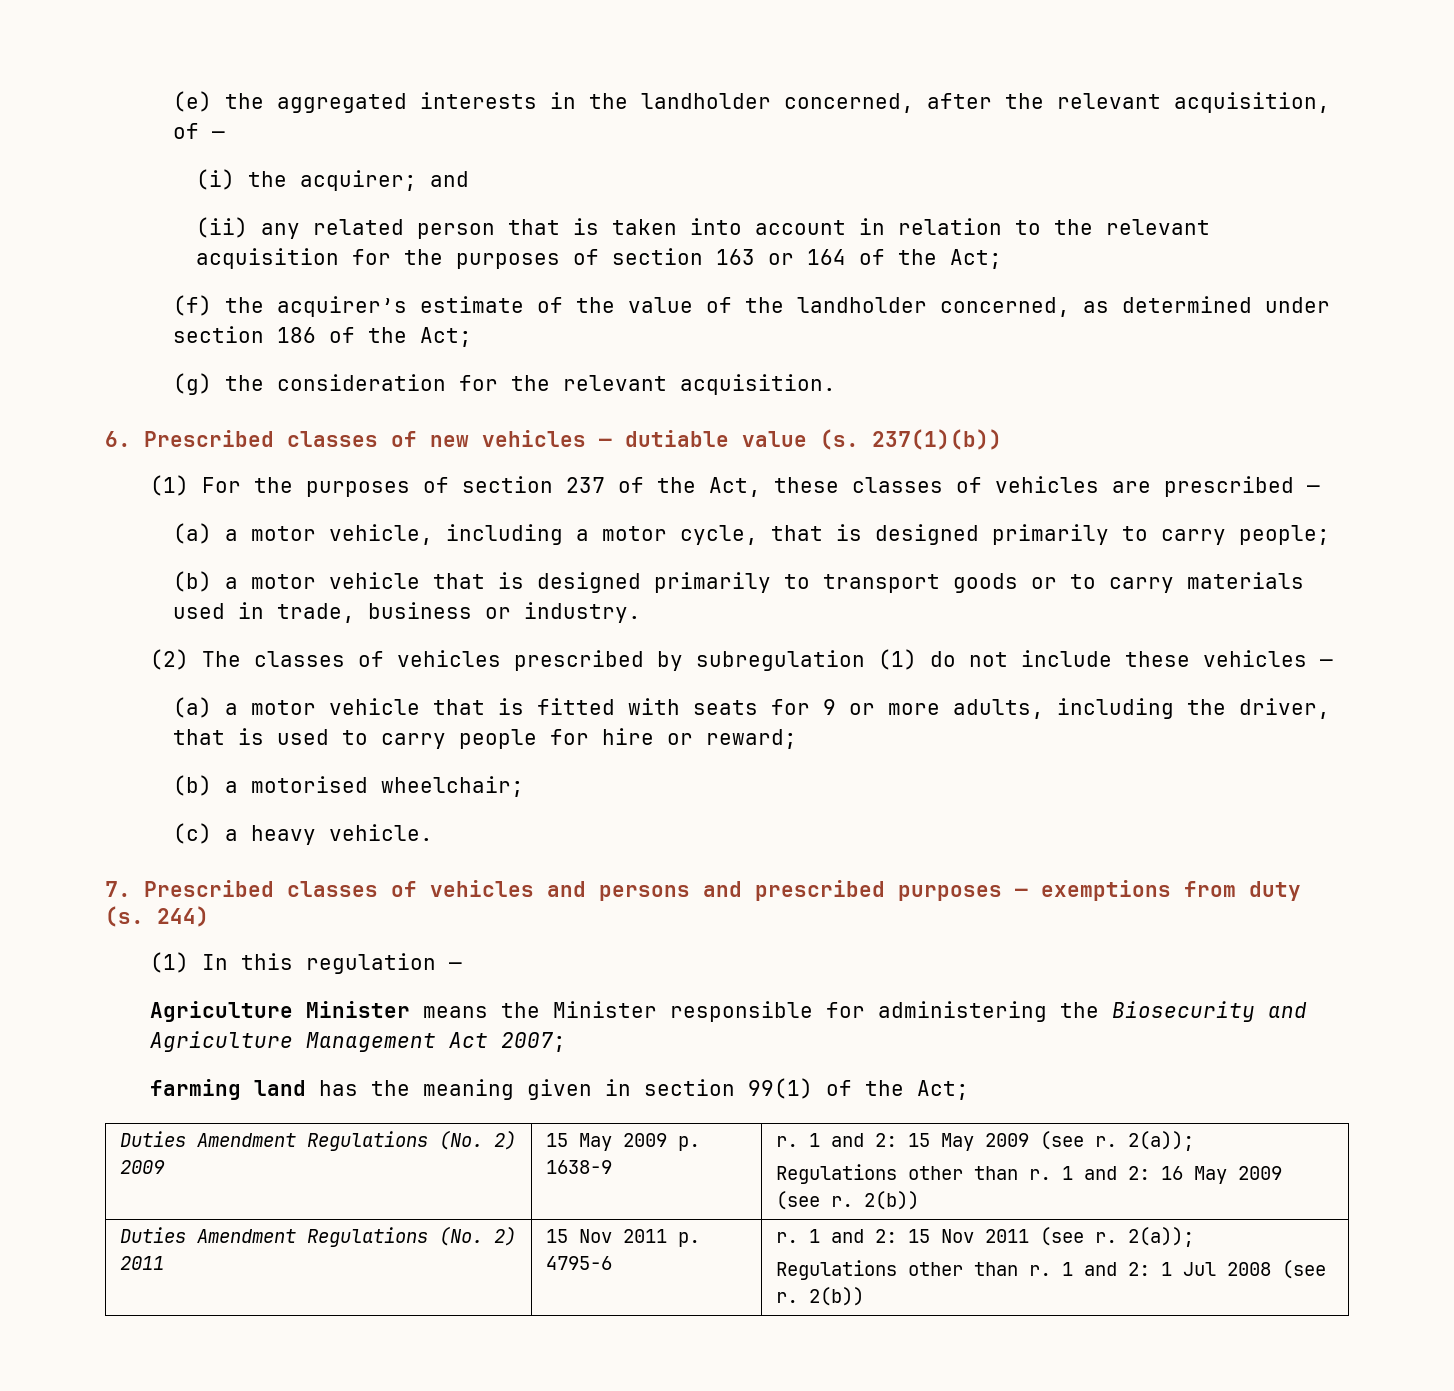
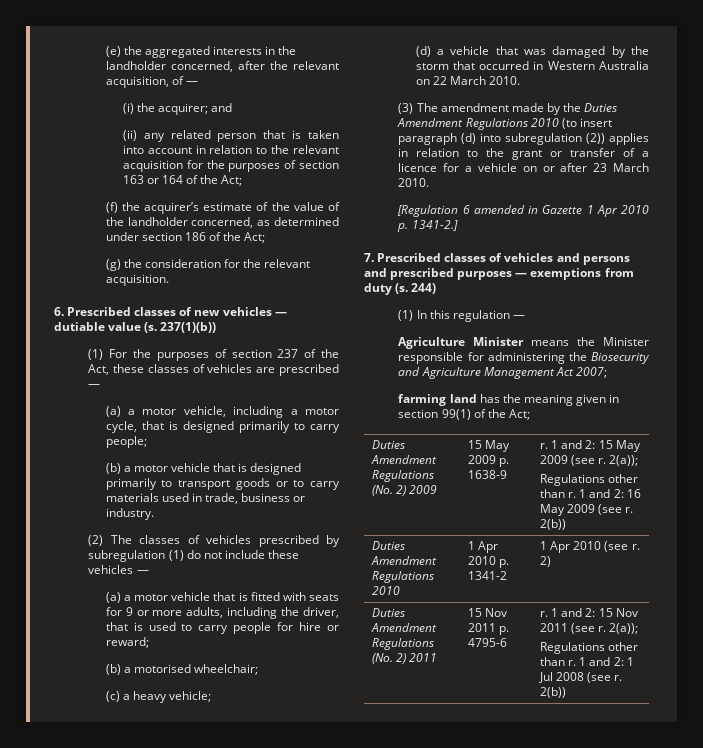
[329,824,434,841] vehicle. -> [169,691,212,702] [415,46,649,58] [415,61,649,70] [415,76,521,85] [398,103,618,115] [397,118,612,130] [398,133,649,145] [398,148,649,160] [398,163,649,172] [398,178,430,187] [397,205,649,217] [397,220,458,232] vehicle; // (d) a vehicle that was damaged by the storm that occurred in Western Australia on 22 March 2010. // (3) The amendment made by the Duties Amendment Regulations 2010 (to insert paragraph (d) into subregulation (2)) applies in relation to the grant or transfer of a licence for a vehicle on or after 23 March 2010. // [Regulation 6 amended in Gazette 1 Apr 2010 p. 1341-2.]
(920, 1200) none -> [372,541,406,550] [371,556,438,565] [372,571,435,583] [372,586,401,595] [468,541,499,553] [468,556,510,568] [468,571,508,580] [540,541,640,553] [540,556,552,567] // Duties Amendment Regulations 2010 | 1 Apr 2010 p. 1341-2 | 1 Apr 2010 (see r. 2)

